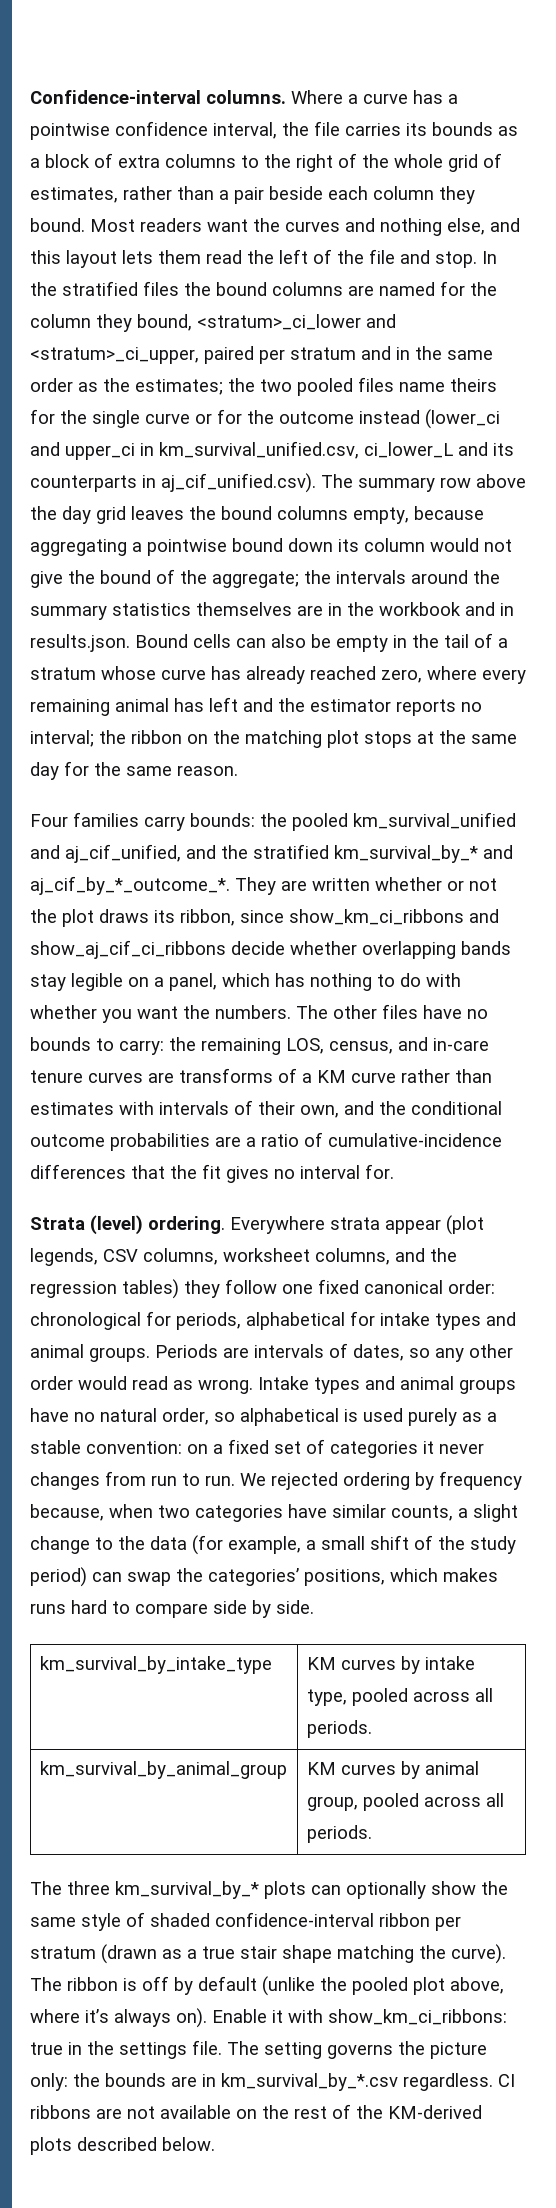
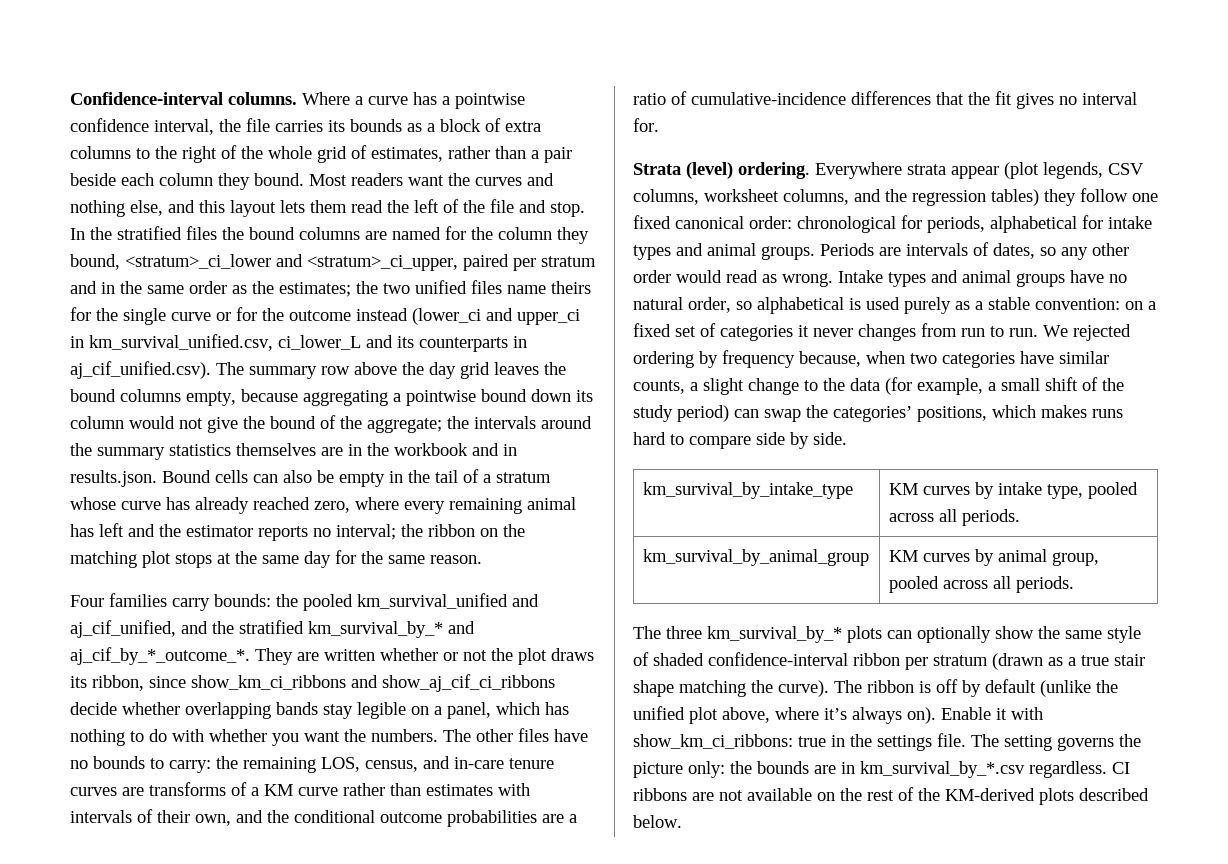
[297,378,353,396] pooled -> [415,280,467,294] unified
[352,1977,408,1995] pooled -> [633,706,685,720] unified

